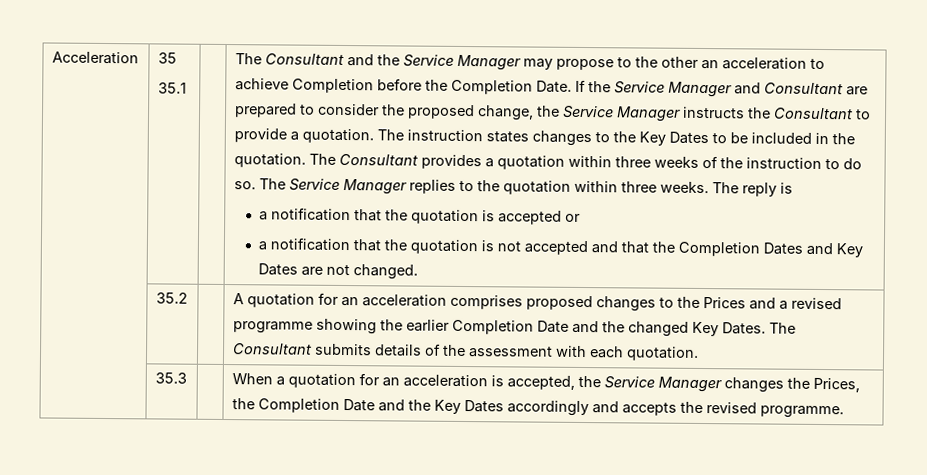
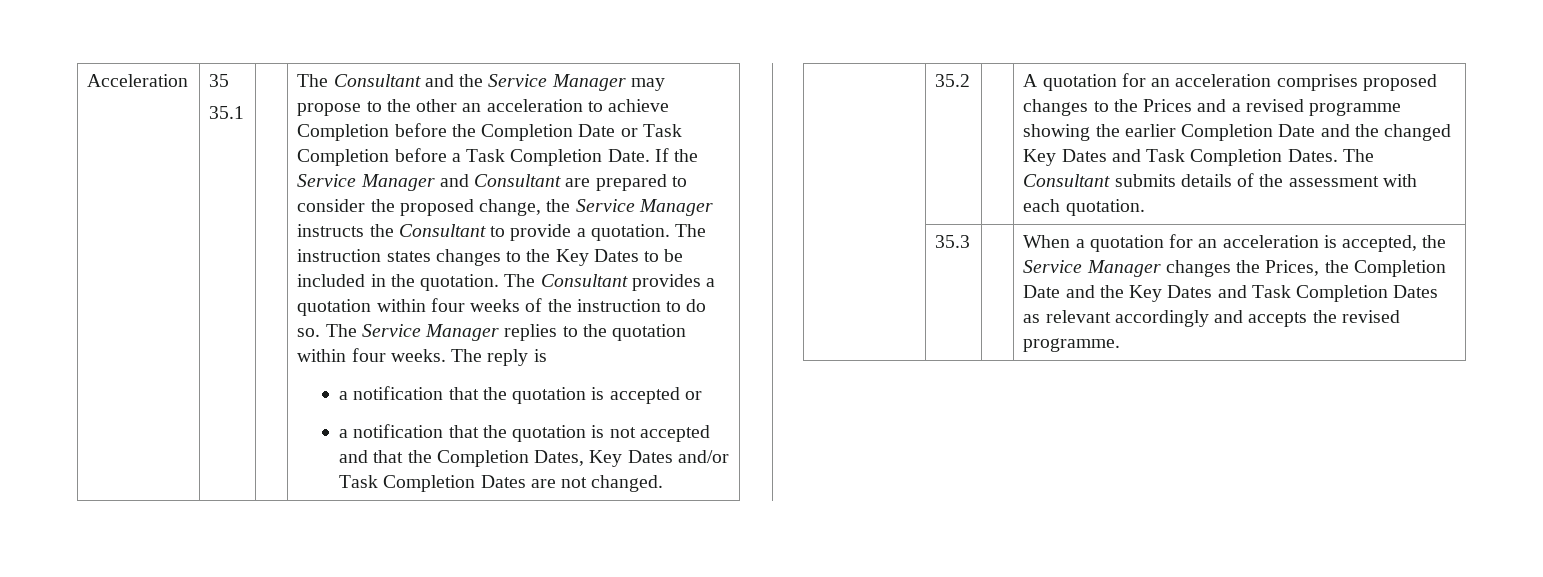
(533, 87) none -> [578,124,682,137] [297,148,603,166] Date or Task Completion before a Task Completion
[614,156,651,168] three -> [430,298,465,312] four
[620,181,657,193] three -> [351,348,386,362] four
[763,242,864,258] Dates and Key -> [534,450,730,467] [339,475,476,492] Dates, Key Dates and/or Task Completion
(719, 329) none -> [1061,149,1283,166] Dates and Task Completion
(504, 406) none -> [1217,285,1439,302] [1023,310,1111,323] and Task Completion Dates as relevant

